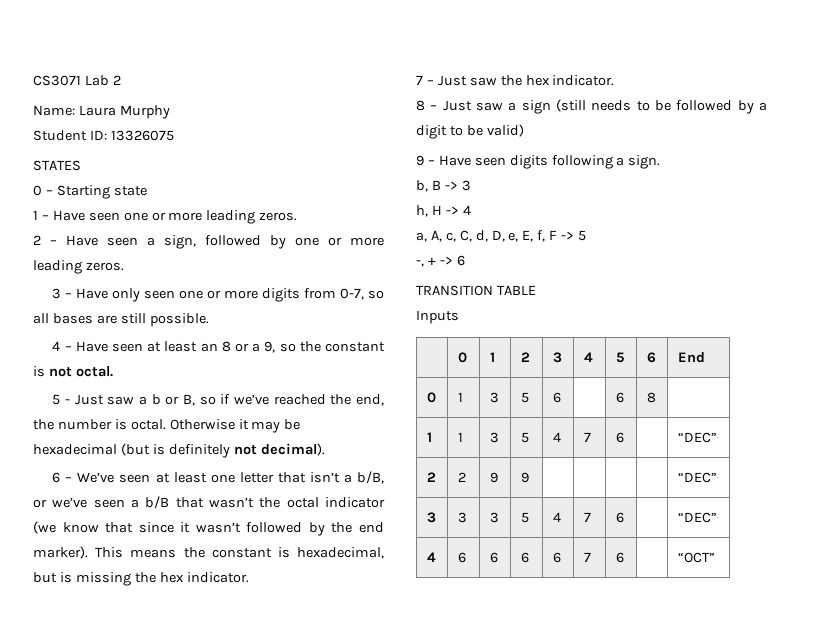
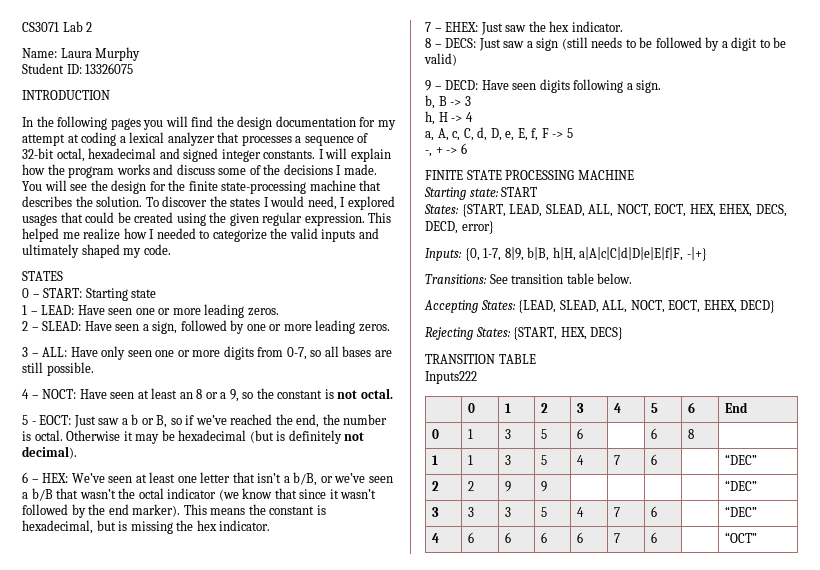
(174, 135) none -> [22,90,110,100] [22,116,396,130] [22,132,369,146] [22,148,391,162] [22,164,377,178] [22,180,382,194] [22,196,395,210] [22,212,392,226] [22,228,379,242] [22,244,171,258] // INTRODUCTION // In the following pages you will find the design documentation for my attempt at coding a lexical analyzer that processes a sequence of 32-bit octal, hexadecimal and signed integer constants. I will explain how the program works and discuss some of the decisions I made. You will see the design for the finite state-processing machine that describes the solution. To discover the states I would need, I explored usages that could be created using the given regular expression. This helped me realize how I needed to categorize the valid inputs and ultimately shaped my code.
(53, 192) none -> [43,288,83,298] START:
(49, 217) none -> [41,305,75,315] LEAD:
(57, 242) none -> [42,321,82,331] SLEAD:
(73, 295) none -> [42,347,68,357] ALL:
(72, 348) none -> [42,389,77,399] NOCT:
(70, 401) none -> [39,415,72,425] EOCT:
(73, 479) none -> [42,473,69,483] HEX:
(434, 82) none -> [445,22,479,32] EHEX:
(438, 107) none -> [445,38,477,48] DECS:
(435, 162) none -> [445,80,479,90] DECD:
(465, 260) none -> [425,170,634,180] [424,187,538,200] [424,204,787,217] [425,221,494,234] [425,247,707,261] [425,273,633,284] [424,300,776,313] [425,327,624,340] // FINITE STATE PROCESSING MACHINE // Starting state: START // States: {START, LEAD, SLEAD, ALL, NOCT, EOCT, HEX, EHEX, DECS, DECD, error} // Inputs: {0, 1-7, 8|9, b|B, h|H, a|A|c|C|d|D|e|E|f|F, -|+} // Transitions: See transition table below. // Accepting States: {LEAD, SLEAD, ALL, NOCT, EOCT, EHEX, DECD} // Rejecting States: {START, HEX, DECS}
[416,310,459,324] Inputs -> [425,371,477,384] Inputs222

